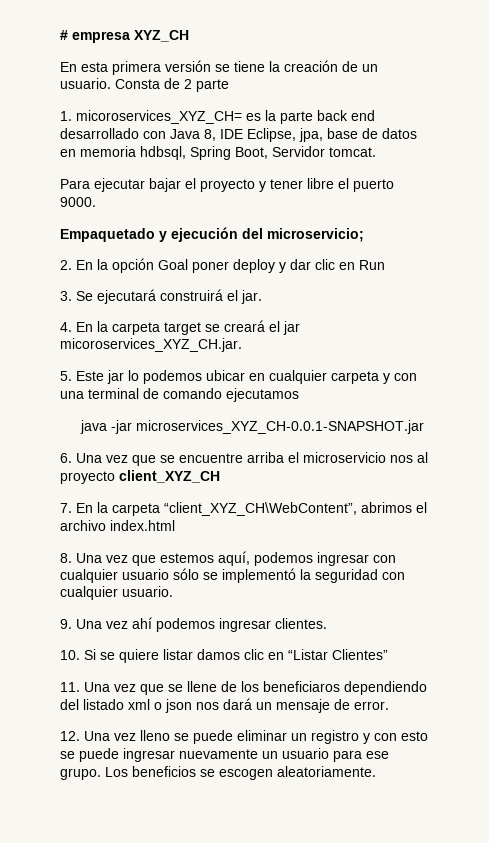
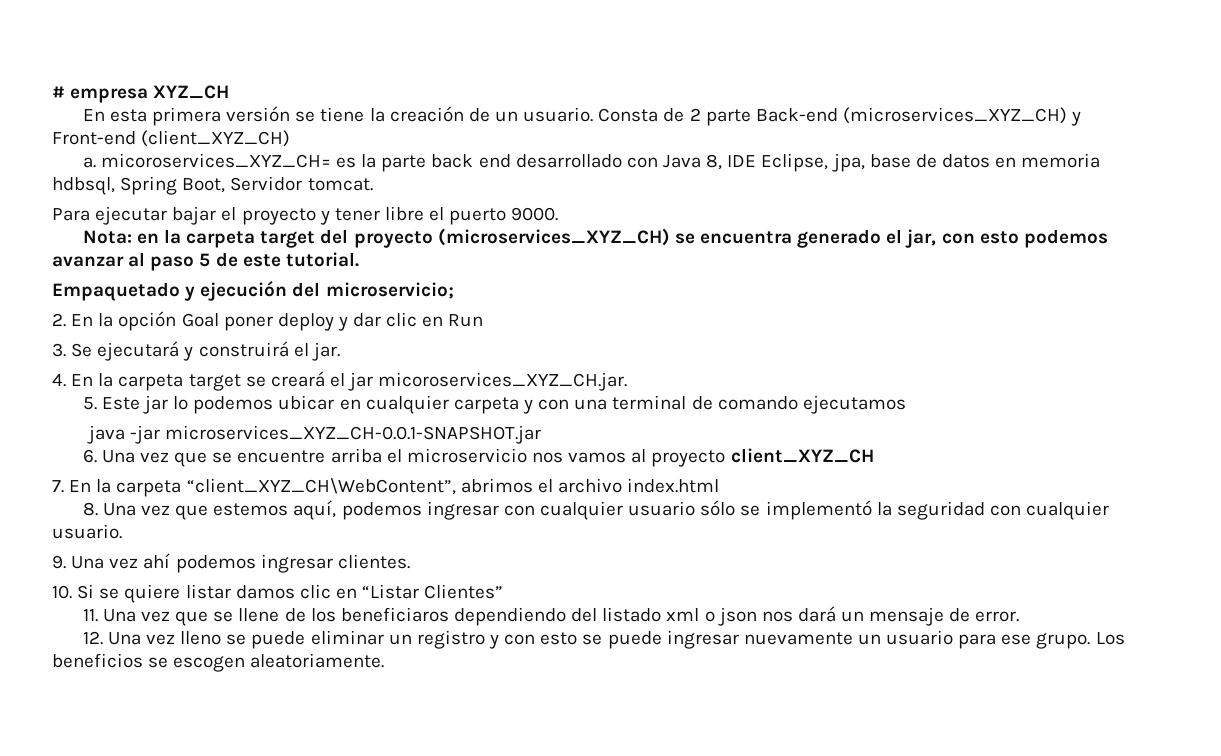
[60,111,72,121] // 1. -> [755,107,1082,126] [52,130,291,147] [82,157,96,168] Back-end (microservices_XYZ_CH) y Front-end (client_XYZ_CH) // a.
(96, 202) none -> [82,228,1108,248] [52,252,359,271] // Nota: en la carpeta target del proyecto (microservices_XYZ_CH) se encuentra generado el jar, con esto podemos avanzar al paso 5 de este tutorial.
(156, 296) none -> [183,346,194,361] y
(413, 459) none -> [568,452,627,463] vamos

